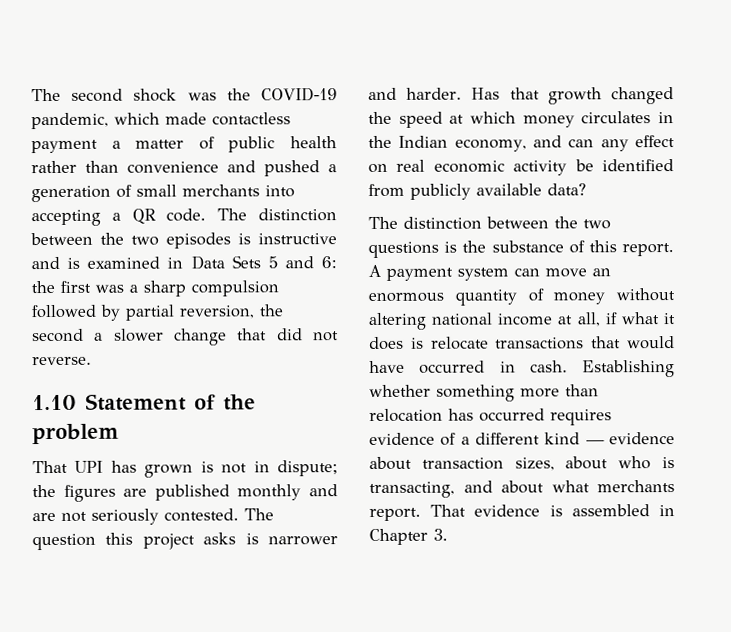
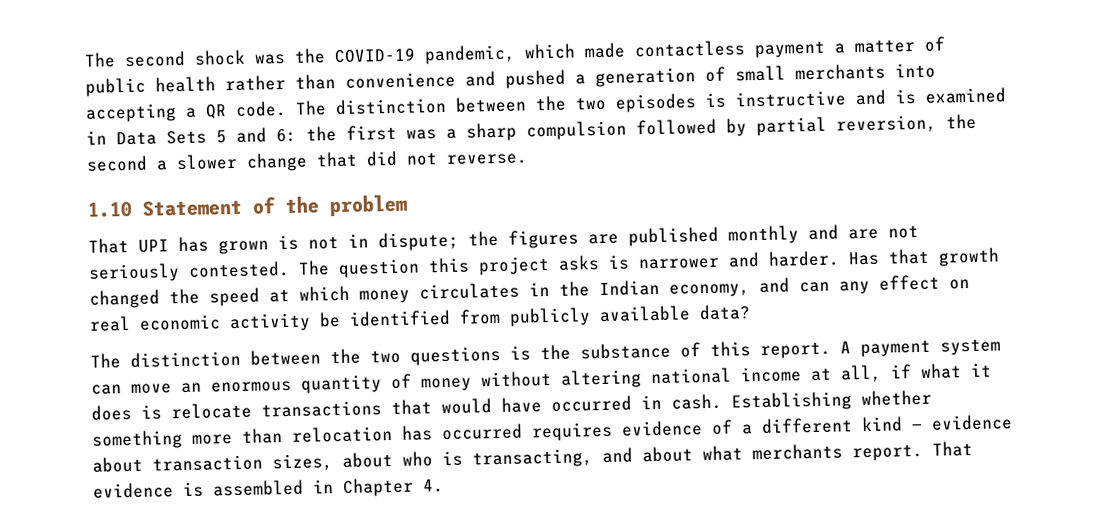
[433,528,448,541] 3. -> [423,479,444,493] 4.

